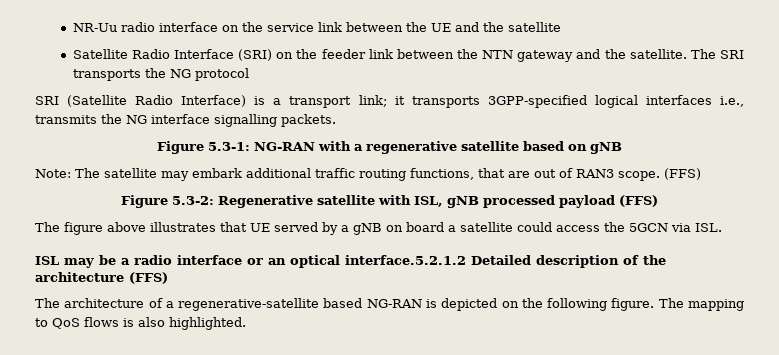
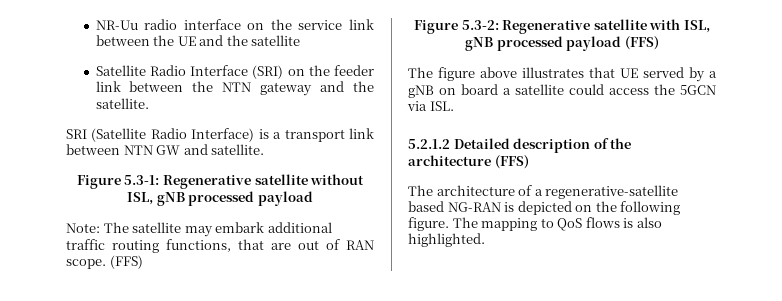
[690,49,745,59] [72,68,249,81] The SRI transports the NG protocol -> (149, 103) none
[358,95,745,108] [35,114,336,127] [157,141,622,154] link; it transports 3GPP-specified logical interfaces i.e., transmits the NG interface signalling packets. // Figure 5.3-1: NG-RAN with a regenerative satellite based on gNB -> [349,128,374,139] [66,144,265,155] [76,174,365,189] [127,191,313,206] link between NTN GW and satellite. // Figure 5.3-1: Regenerative satellite without ISL, gNB processed payload
[576,169,614,178] RAN3 -> [346,240,374,250] RAN
[35,255,466,268] ISL may be a radio interface or an optical interface.5.2.1.2 -> [408,139,450,149] 5.2.1.2

